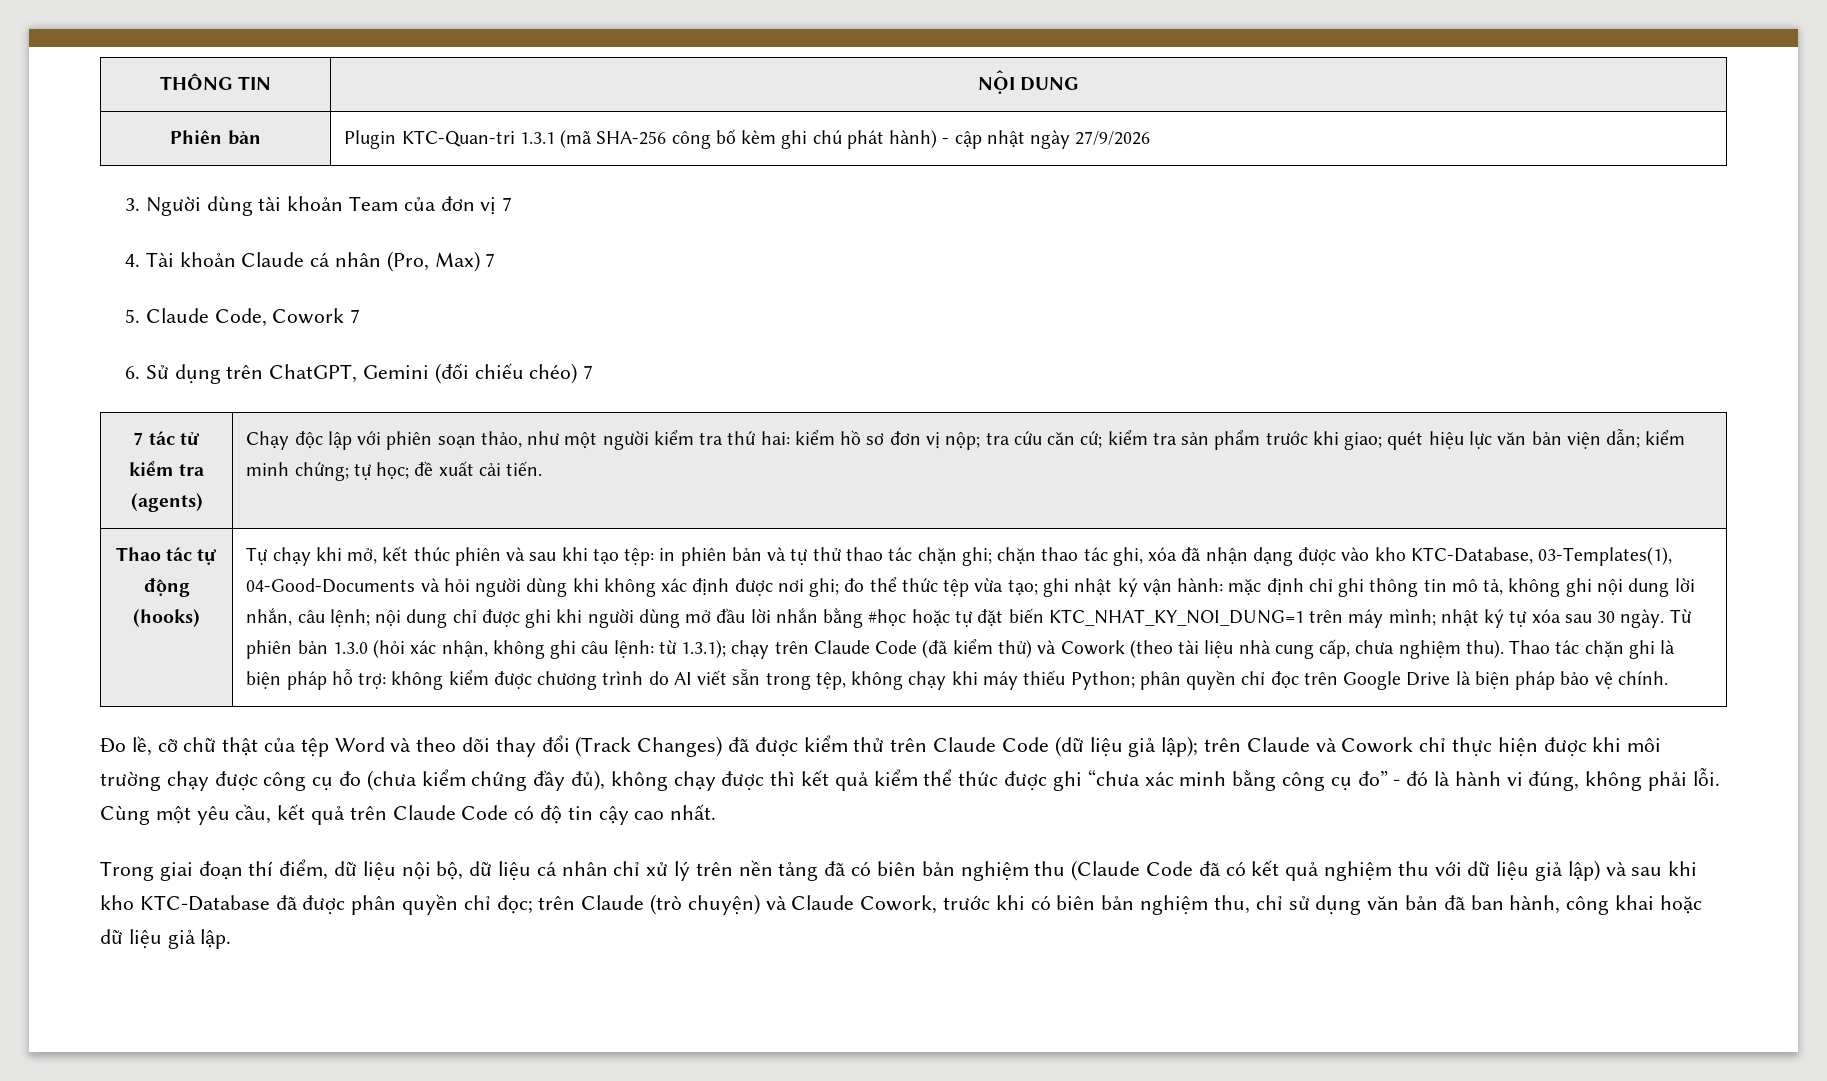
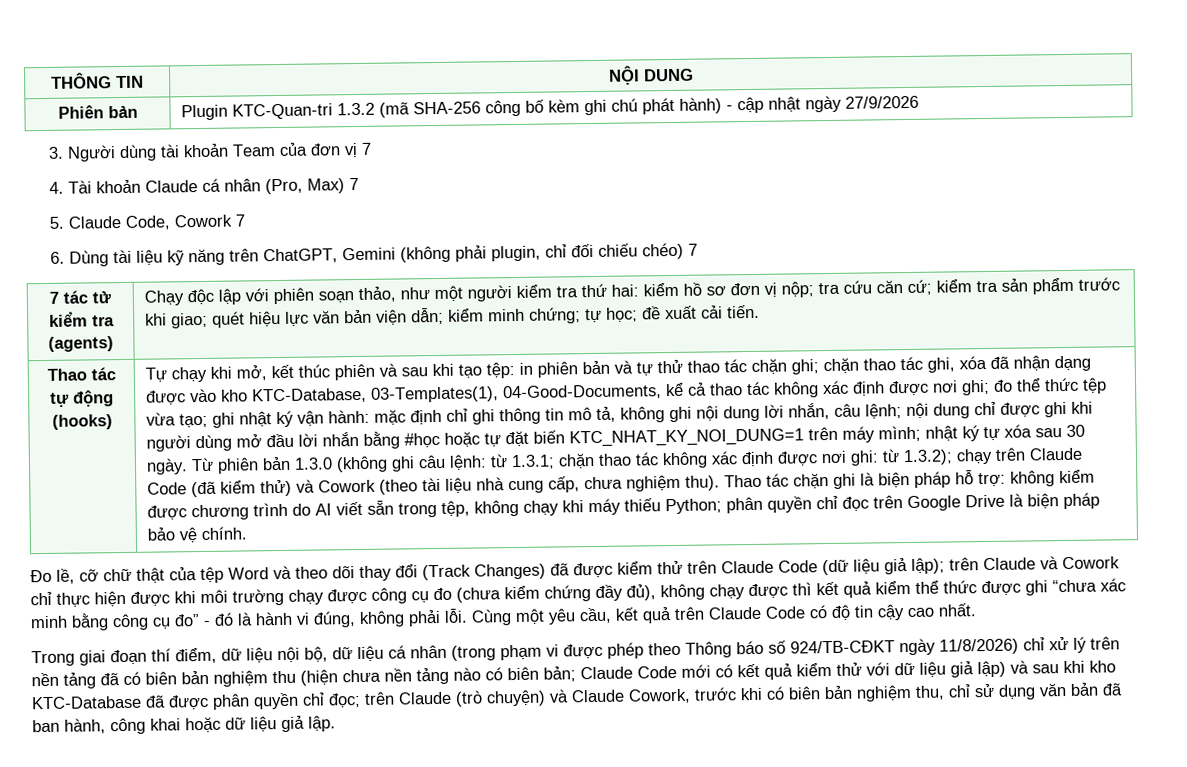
[519,132,555,144] 1.3.1 -> [336,102,375,116] 1.3.2
[145,363,469,384] Sử dụng trên ChatGPT, Gemini (đối -> [68,243,594,267] Dùng tài liệu kỹ năng trên ChatGPT, Gemini (không phải plugin, chỉ đối
[246,578,599,597] 04-Good-Documents và hỏi người dùng khi -> [502,381,770,401] 04-Good-Documents, kể cả thao tác
[373,640,727,659] (hỏi xác nhận, không ghi câu lệnh: từ 1.3.1); -> [335,449,953,473] (không ghi câu lệnh: từ 1.3.1; chặn thao tác không xác định được nơi ghi: từ 1.3.2);
(608, 868) none -> [451,638,1019,661] (trong phạm vi được phép theo Thông báo số 924/TB-CĐKT ngày 11/8/2026)
[1071,860,1221,881] (Claude Code đã -> [300,664,711,686] (hiện chưa nền tảng nào có biên bản; Claude Code mới
[1323,861,1429,881] nghiệm thu -> [796,662,862,677] kiểm thử

